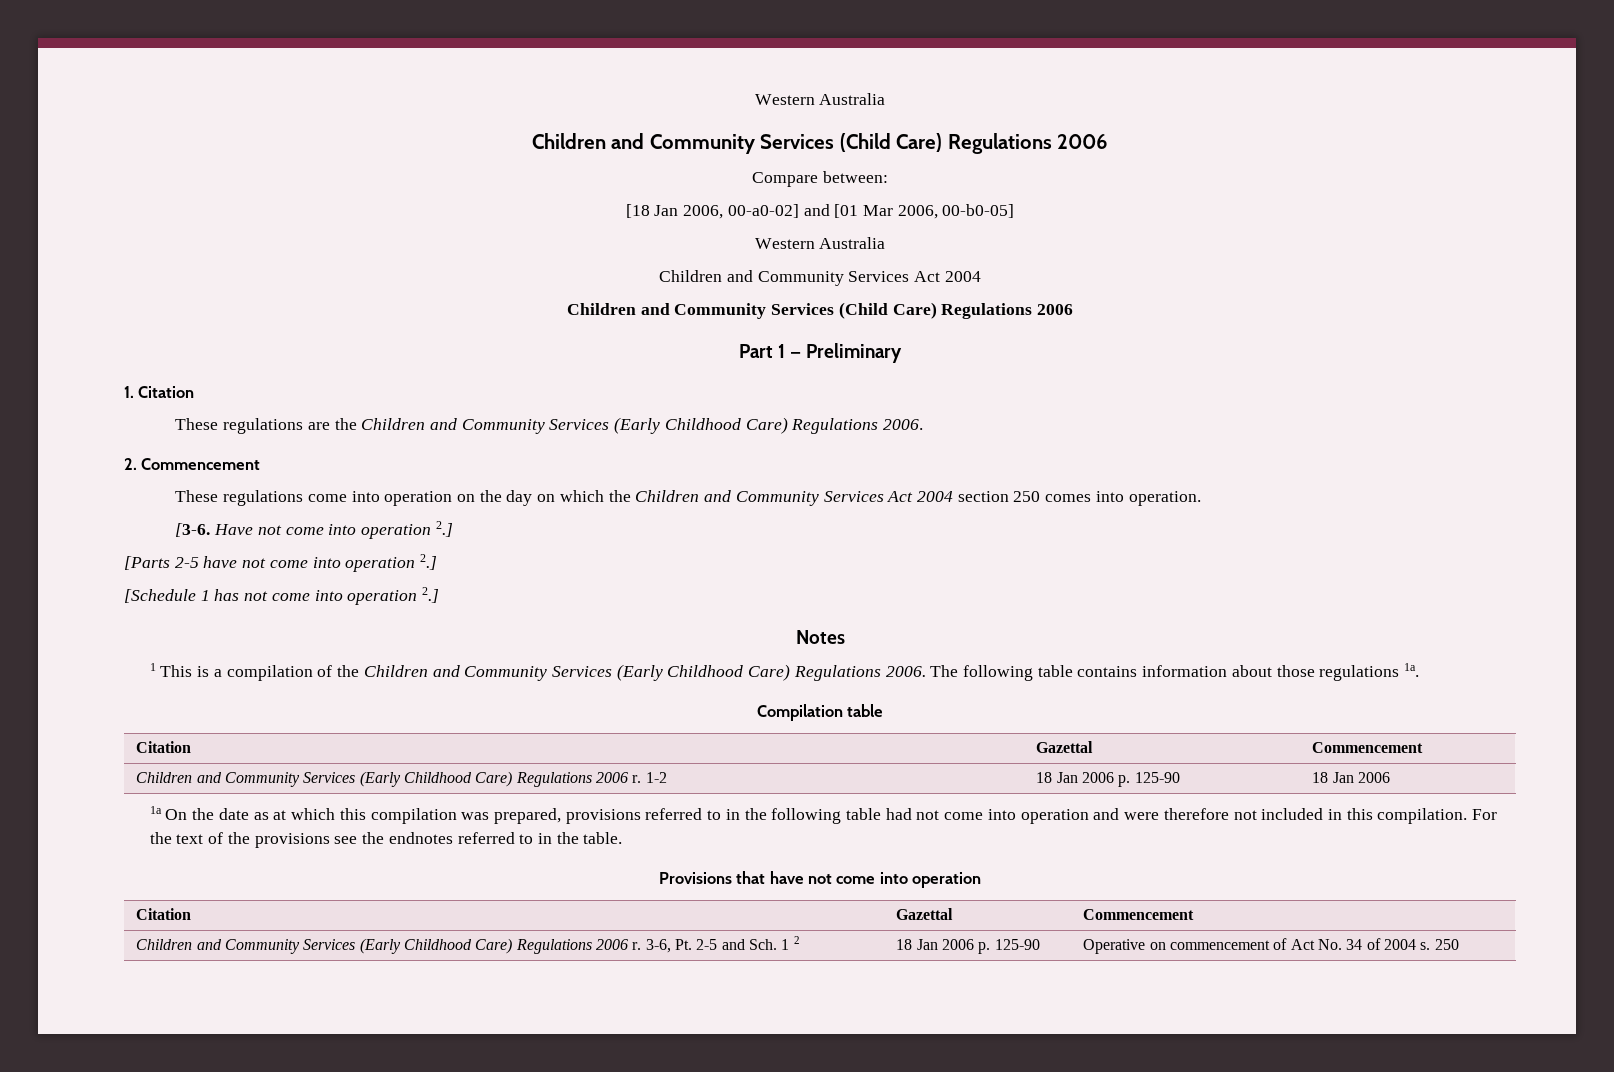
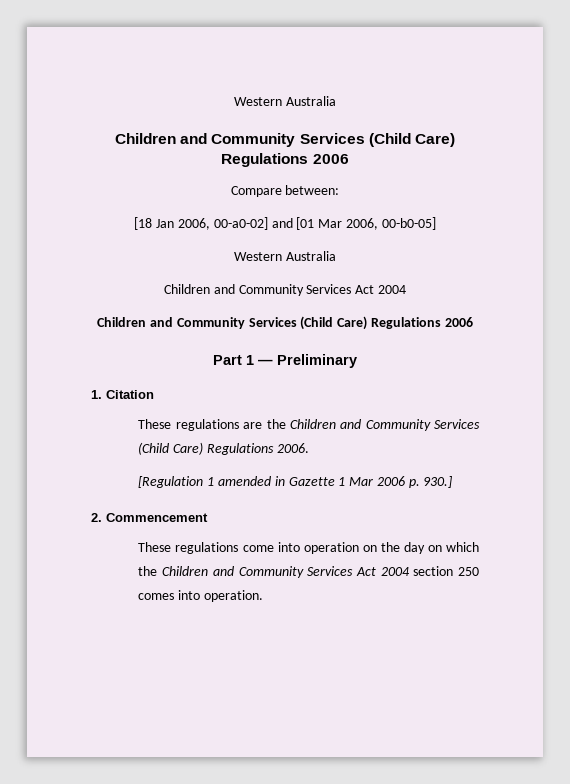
[614,417,924,434] (Early Childhood Care) Regulations 2006. -> [138,442,309,455] [138,476,453,488] (Child Care) Regulations 2006. // [Regulation 1 amended in Gazette 1 Mar 2006 p. 930.]
[175,521,453,539] [124,554,438,572] [124,587,440,605] [795,630,845,644] [149,663,1420,681] [756,704,884,721] [136,741,192,753] [1036,741,1094,753] [1312,742,1424,753] [136,771,667,787] [1036,772,1180,787] [1312,772,1391,783] [149,806,1498,824] [149,832,623,848] [658,871,982,888] [136,908,192,920] [896,908,954,920] [1083,909,1195,920] [136,936,800,954] [896,939,1040,954] [1083,938,1459,954] // [3-6. Have not come into operation 2.] // [Parts 2-5 have not come into operation 2.] // [Schedule 1 has not come into operation 2.] // Notes // 1 This is a compilation of the Children and Community Services (Early Childhood Care) Regulations 2006. The following table contains information about those regulations 1a. // Compilation table // Citation | Gazettal | Commencement // Children and Community Services (Early Childhood Care) Regulations 2006 r. 1-2 | 18 Jan 2006 p. 125-90 | 18 Jan 2006 // 1a On the date as at which this compilation was prepared, provisions referred to in the following table had not come into operation and were therefore not included in this compilation. For the text of the provisions see the endnotes referred to in the table. // Provisions that have not come into operation // Citation | Gazettal | Commencement // Children and Community Services (Early Childhood Care) Regulations 2006 r. 3-6, Pt. 2-5 and Sch. 1 2 | 18 Jan 2006 p. 125-90 | Operative on commencement of Act No. 34 of 2004 s. 250 -> (263, 596) none

